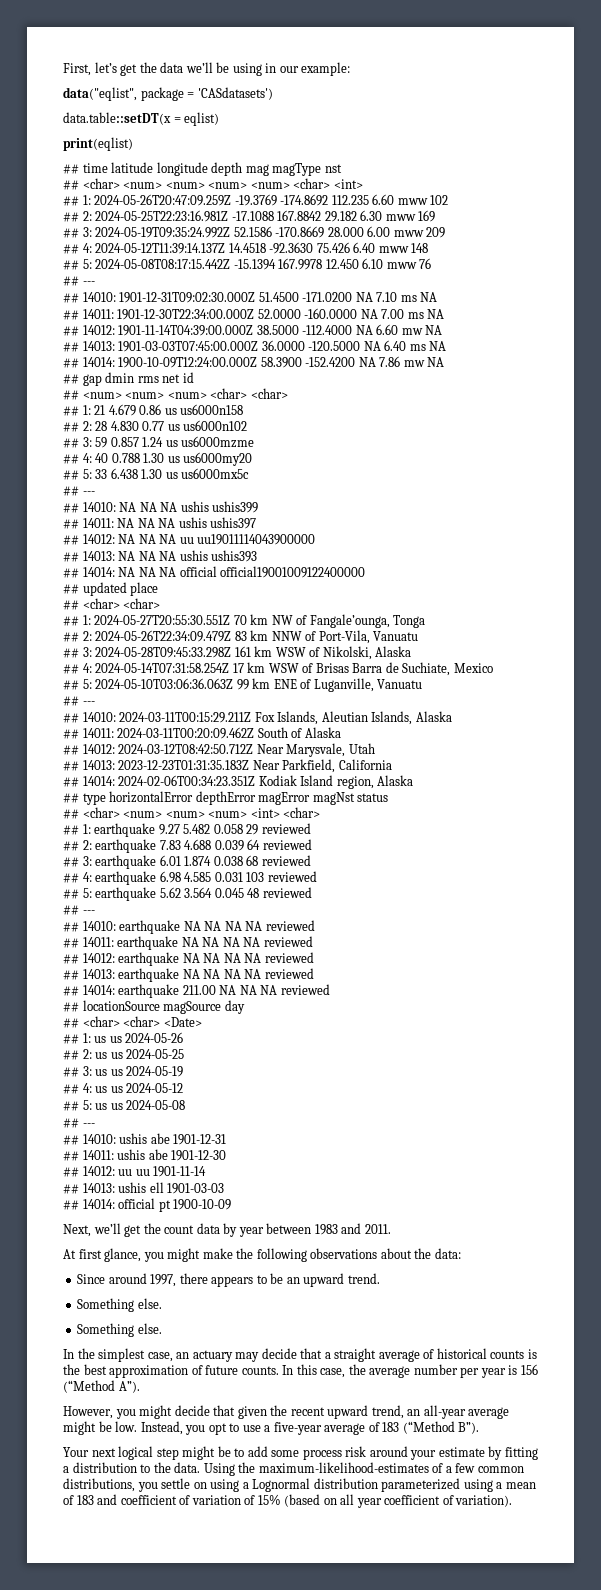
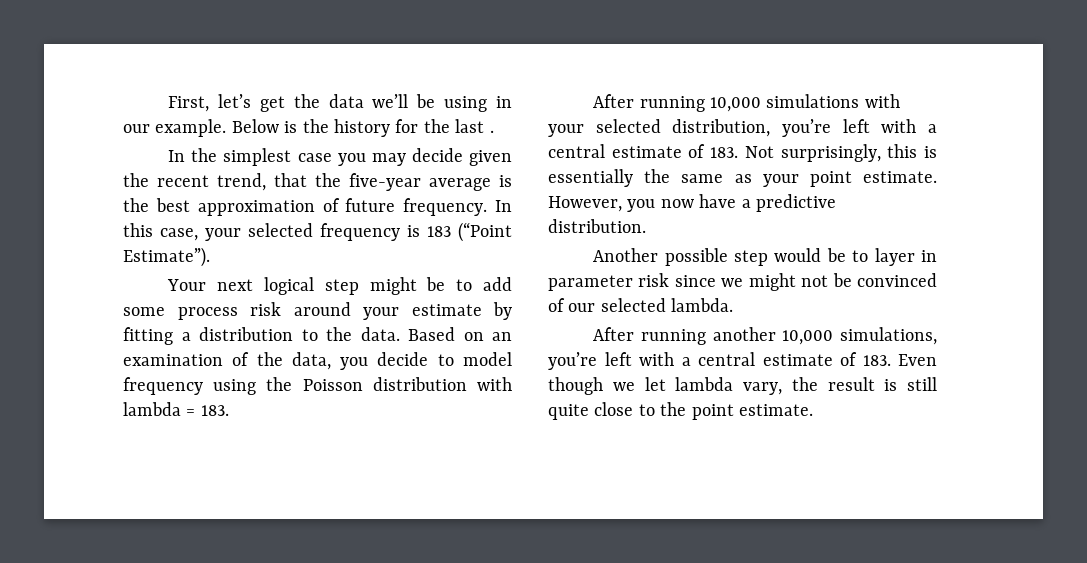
[301,62,351,76] [63,87,273,101] [63,112,220,126] [63,137,133,151] [63,162,342,176] [63,178,363,190] [63,194,449,206] [63,210,436,222] [63,226,446,238] [63,242,429,254] [63,258,432,270] [63,276,95,286] [63,292,438,303] [63,308,445,320] [63,324,443,336] [63,340,447,352] [63,356,445,368] [63,372,194,386] [63,388,288,400] [63,404,244,416] [63,420,248,432] [63,436,255,448] [63,452,253,466] [63,468,250,480] [63,486,95,496] [63,501,259,513] [63,517,257,529] [63,534,316,545] [63,550,258,562] [63,566,366,578] [63,582,159,596] [63,598,161,610] [63,614,426,628] [63,630,419,644] [63,646,412,660] [63,662,493,676] [63,678,423,692] [63,696,95,706] [63,711,452,725] [63,727,341,739] [63,743,375,757] [63,759,392,773] [63,775,414,789] [63,791,389,805] [63,807,321,819] [63,823,311,837] [63,839,312,853] [63,855,311,869] [63,871,317,885] [63,887,312,901] [63,905,95,915] [63,920,315,934] [63,936,313,950] [63,952,314,966] [63,968,314,982] [63,984,330,998] [63,1000,245,1014] [63,1016,202,1028] [63,1032,184,1044] [63,1049,185,1060] [63,1066,184,1077] [63,1083,184,1094] [63,1100,186,1111] [63,1118,95,1128] [63,1133,227,1145] [63,1149,227,1161] [63,1166,207,1177] [63,1182,225,1194] [63,1198,232,1212] [63,1223,391,1237] [63,1248,461,1262] [77,1273,380,1287] [77,1298,162,1312] [77,1323,162,1337] [63,1348,525,1362] example: // data("eqlist", package = 'CASdatasets') // data.table::setDT(x = eqlist) // print(eqlist) // ## time latitude longitude depth mag magType nst // ## <char> <num> <num> <num> <num> <char> <int> // ## 1: 2024-05-26T20:47:09.259Z -19.3769 -174.8692 112.235 6.60 mww 102 // ## 2: 2024-05-25T22:23:16.981Z -17.1088 167.8842 29.182 6.30 mww 169 // ## 3: 2024-05-19T09:35:24.992Z 52.1586 -170.8669 28.000 6.00 mww 209 // ## 4: 2024-05-12T11:39:14.137Z 14.4518 -92.3630 75.426 6.40 mww 148 // ## 5: 2024-05-08T08:17:15.442Z -15.1394 167.9978 12.450 6.10 mww 76 // ## --- // ## 14010: 1901-12-31T09:02:30.000Z 51.4500 -171.0200 NA 7.10 ms NA // ## 14011: 1901-12-30T22:34:00.000Z 52.0000 -160.0000 NA 7.00 ms NA // ## 14012: 1901-11-14T04:39:00.000Z 38.5000 -112.4000 NA 6.60 mw NA // ## 14013: 1901-03-03T07:45:00.000Z 36.0000 -120.5000 NA 6.40 ms NA // ## 14014: 1900-10-09T12:24:00.000Z 58.3900 -152.4200 NA 7.86 mw NA // ## gap dmin rms net id // ## <num> <num> <num> <char> <char> // ## 1: 21 4.679 0.86 us us6000n158 // ## 2: 28 4.830 0.77 us us6000n102 // ## 3: 59 0.857 1.24 us us6000mzme // ## 4: 40 0.788 1.30 us us6000my20 // ## 5: 33 6.438 1.30 us us6000mx5c // ## --- // ## 14010: NA NA NA ushis ushis399 // ## 14011: NA NA NA ushis ushis397 // ## 14012: NA NA NA uu uu19011114043900000 // ## 14013: NA NA NA ushis ushis393 // ## 14014: NA NA NA official official19001009122400000 // ## updated place // ## <char> <char> // ## 1: 2024-05-27T20:55:30.551Z 70 km NW of Fangale’ounga, Tonga // ## 2: 2024-05-26T22:34:09.479Z 83 km NNW of Port-Vila, Vanuatu // ## 3: 2024-05-28T09:45:33.298Z 161 km WSW of Nikolski, Alaska // ## 4: 2024-05-14T07:31:58.254Z 17 km WSW of Brisas Barra de Suchiate, Mexico // ## 5: 2024-05-10T03:06:36.063Z 99 km ENE of Luganville, Vanuatu // ## --- // ## 14010: 2024-03-11T00:15:29.211Z Fox Islands, Aleutian Islands, Alaska // ## 14011: 2024-03-11T00:20:09.462Z South of Alaska // ## 14012: 2024-03-12T08:42:50.712Z Near Marysvale, Utah // ## 14013: 2023-12-23T01:31:35.183Z Near Parkfield, California // ## 14014: 2024-02-06T00:34:23.351Z Kodiak Island region, Alaska // ## type horizontalError depthError magError magNst status // ## <char> <num> <num> <num> <int> <char> // ## 1: earthquake 9.27 5.482 0.058 29 reviewed // ## 2: earthquake 7.83 4.688 0.039 64 reviewed // ## 3: earthquake 6.01 1.874 0.038 68 reviewed // ## 4: earthquake 6.98 4.585 0.031 103 reviewed // ## 5: earthquake 5.62 3.564 0.045 48 reviewed // ## --- // ## 14010: earthquake NA NA NA NA reviewed // ## 14011: earthquake NA NA NA NA reviewed // ## 14012: earthquake NA NA NA NA reviewed // ## 14013: earthquake NA NA NA NA reviewed // ## 14014: earthquake 211.00 NA NA NA reviewed // ## locationSource magSource day // ## <char> <char> <Date> // ## 1: us us 2024-05-26 // ## 2: us us 2024-05-25 // ## 3: us us 2024-05-19 // ## 4: us us 2024-05-12 // ## 5: us us 2024-05-08 // ## --- // ## 14010: ushis abe 1901-12-31 // ## 14011: ushis abe 1901-12-30 // ## 14012: uu uu 1901-11-14 // ## 14013: ushis ell 1901-03-03 // ## 14014: official pt 1900-10-09 // Next, we’ll get the count data by year between 1983 and 2011. // At first glance, you might make the following observations about the data: // Since around 1997, there appears to be an upward trend. // Something else. // Something else. // In the simplest case, an actuary may decide that a straight average of historical counts -> [155,119,494,137] [168,148,512,166] [123,173,491,191] example. Below is the history for the last . // In the simplest case you may decide given the recent trend, that the five-year average
[241,1366,279,1375] counts. -> [403,198,488,216] frequency.
[348,1364,538,1378] [63,1380,140,1393] [63,1405,510,1419] [63,1421,480,1435] the average number per year is 156 (“Method A”). // However, you might decide that given the recent upward trend, an all-year average might be low. Instead, you opt to use a five-year average of 183 (“Method B”). -> [205,222,512,242] [123,247,210,267] your selected frequency is 183 (“Point Estimate”).
[203,1462,524,1476] [63,1478,536,1492] [63,1494,513,1508] Using the maximum-likelihood-estimates of a few common distributions, you settle on using a Lognormal distribution parameterized using a mean of 183 and coefficient of variation of 15% (based on all year coefficient of variation). -> [408,327,512,341] [123,352,512,370] [123,377,512,395] [123,402,229,416] [593,94,900,112] [548,119,937,137] [548,144,937,162] [548,169,937,187] [548,194,836,212] [548,219,646,233] [593,248,937,266] [548,273,937,291] [548,298,734,312] [593,327,937,345] [548,352,937,370] [548,377,937,395] [548,402,813,420] Based on an examination of the data, you decide to model frequency using the Poisson distribution with lambda = 183. // After running 10,000 simulations with your selected distribution, you’re left with a central estimate of 183. Not surprisingly, this is essentially the same as your point estimate. However, you now have a predictive distribution. // Another possible step would be to layer in parameter risk since we might not be convinced of our selected lambda. // After running another 10,000 simulations, you’re left with a central estimate of 183. Even though we let lambda vary, the result is still quite close to the point estimate.

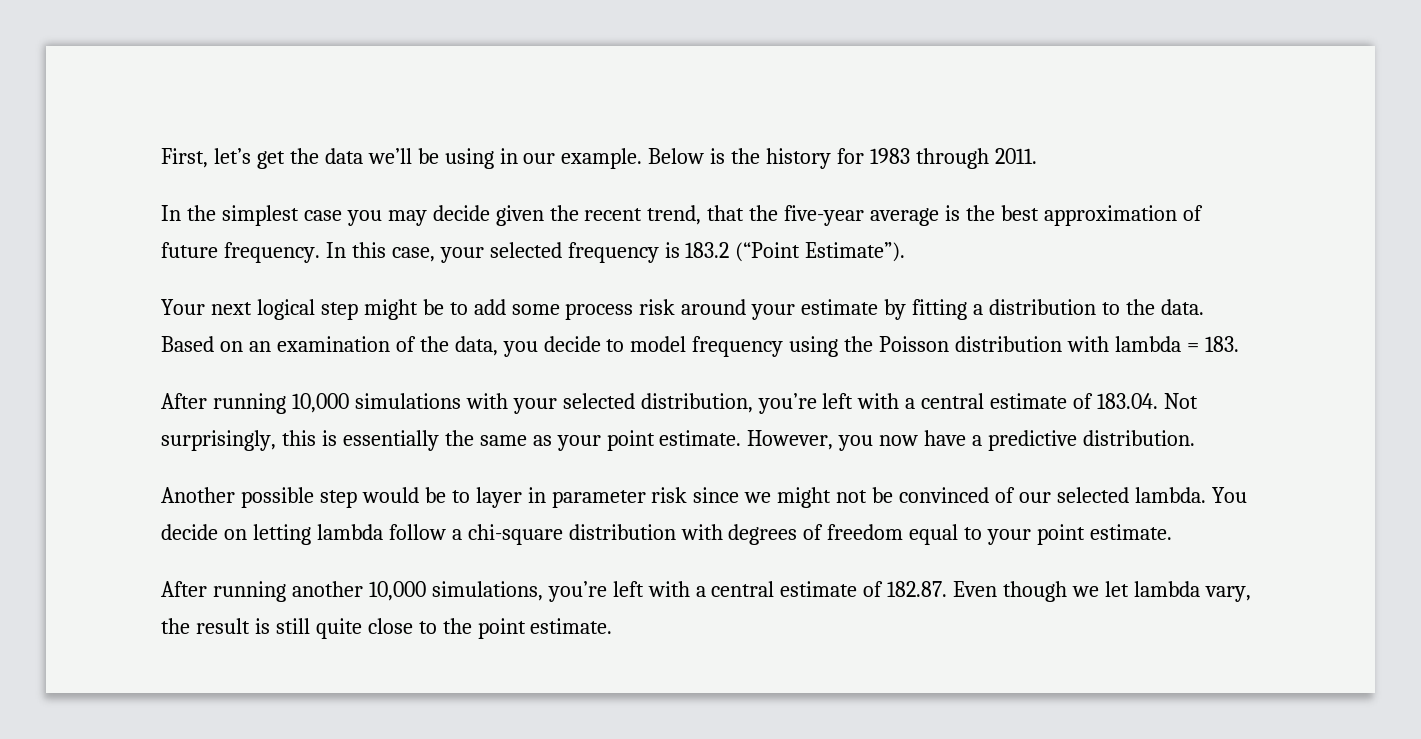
[423,119,494,133] the last . -> [870,148,1037,169] 1983 through 2011.
[427,226,451,237] 183 -> [685,242,730,258] 183.2
[710,147,739,158] 183. -> [1097,393,1159,409] 183.04.
(734, 305) none -> [1211,487,1247,503] [161,524,1173,545] You decide on letting lambda follow a chi-square distribution with degrees of freedom equal to your point estimate.
[862,355,891,366] 183. -> [887,581,948,597] 182.87.

